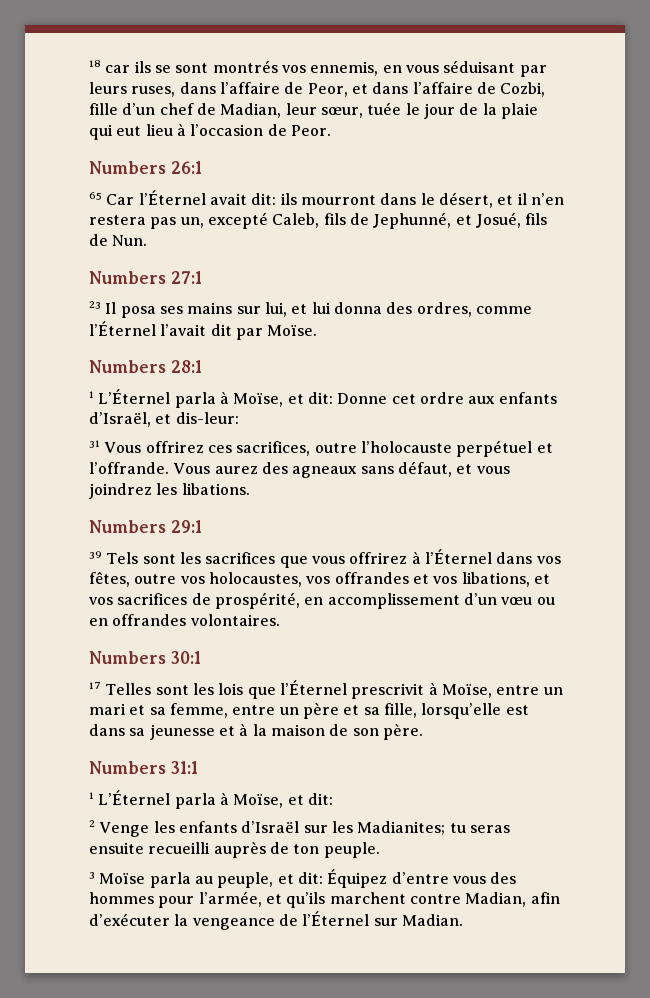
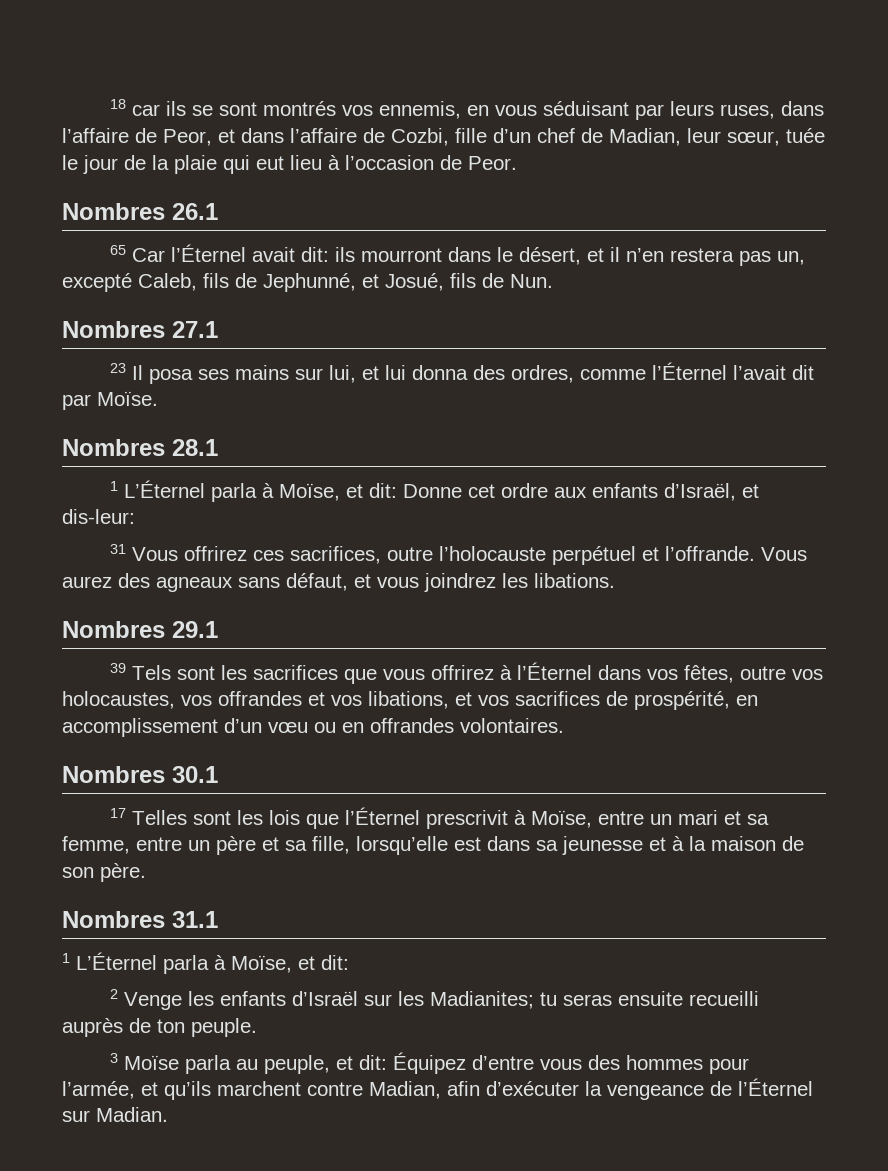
[89,161,202,174] Numbers 26:1 -> [62,203,218,220] Nombres 26.1
[89,271,202,284] Numbers 27:1 -> [62,321,218,338] Nombres 27.1
[89,360,202,373] Numbers 28:1 -> [62,439,218,456] Nombres 28.1
[89,520,202,533] Numbers 29:1 -> [62,621,218,638] Nombres 29.1
[89,651,201,664] Numbers 30:1 -> [62,766,218,783] Nombres 30.1
[89,761,198,774] Numbers 31:1 -> [62,911,218,928] Nombres 31.1

